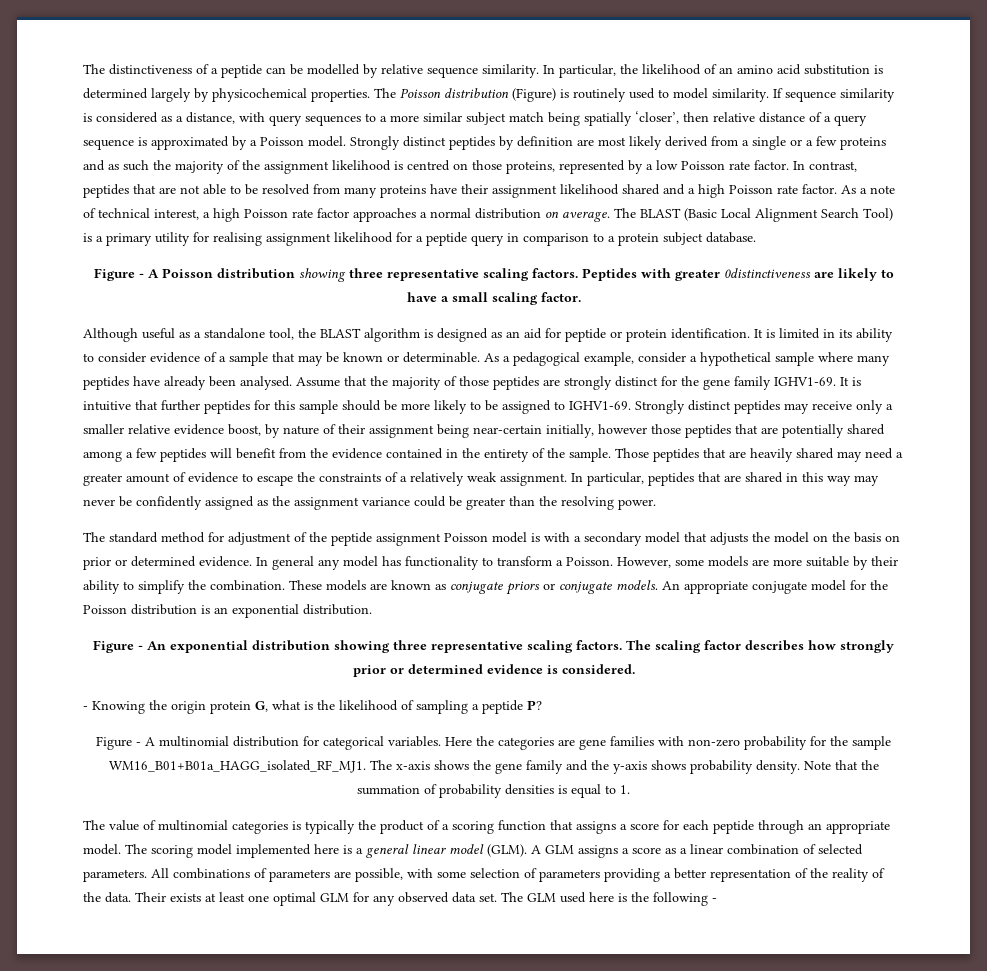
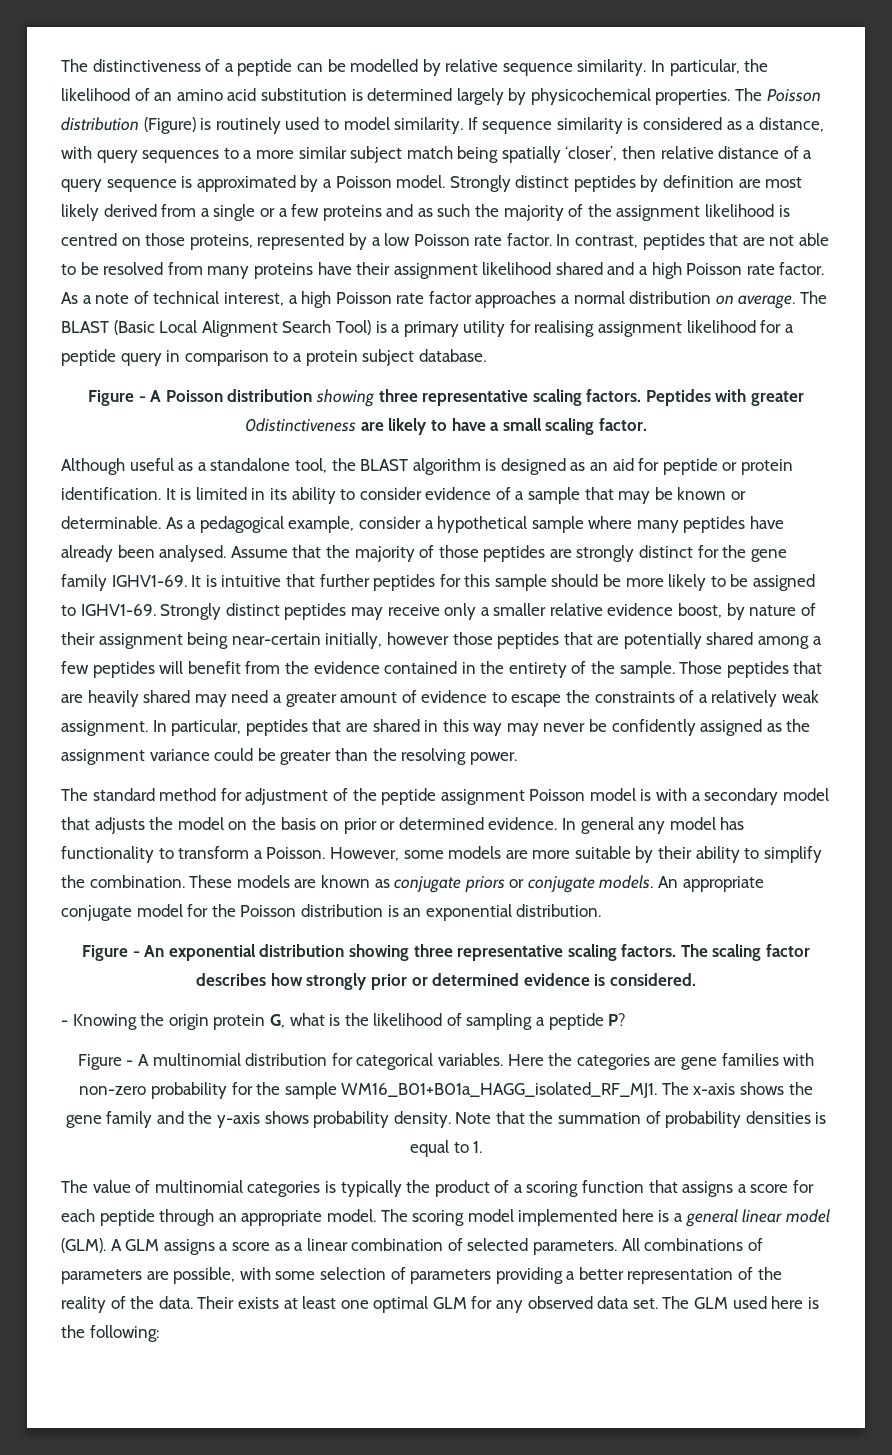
[653,892,717,906] following - -> [89,1325,159,1342] following:

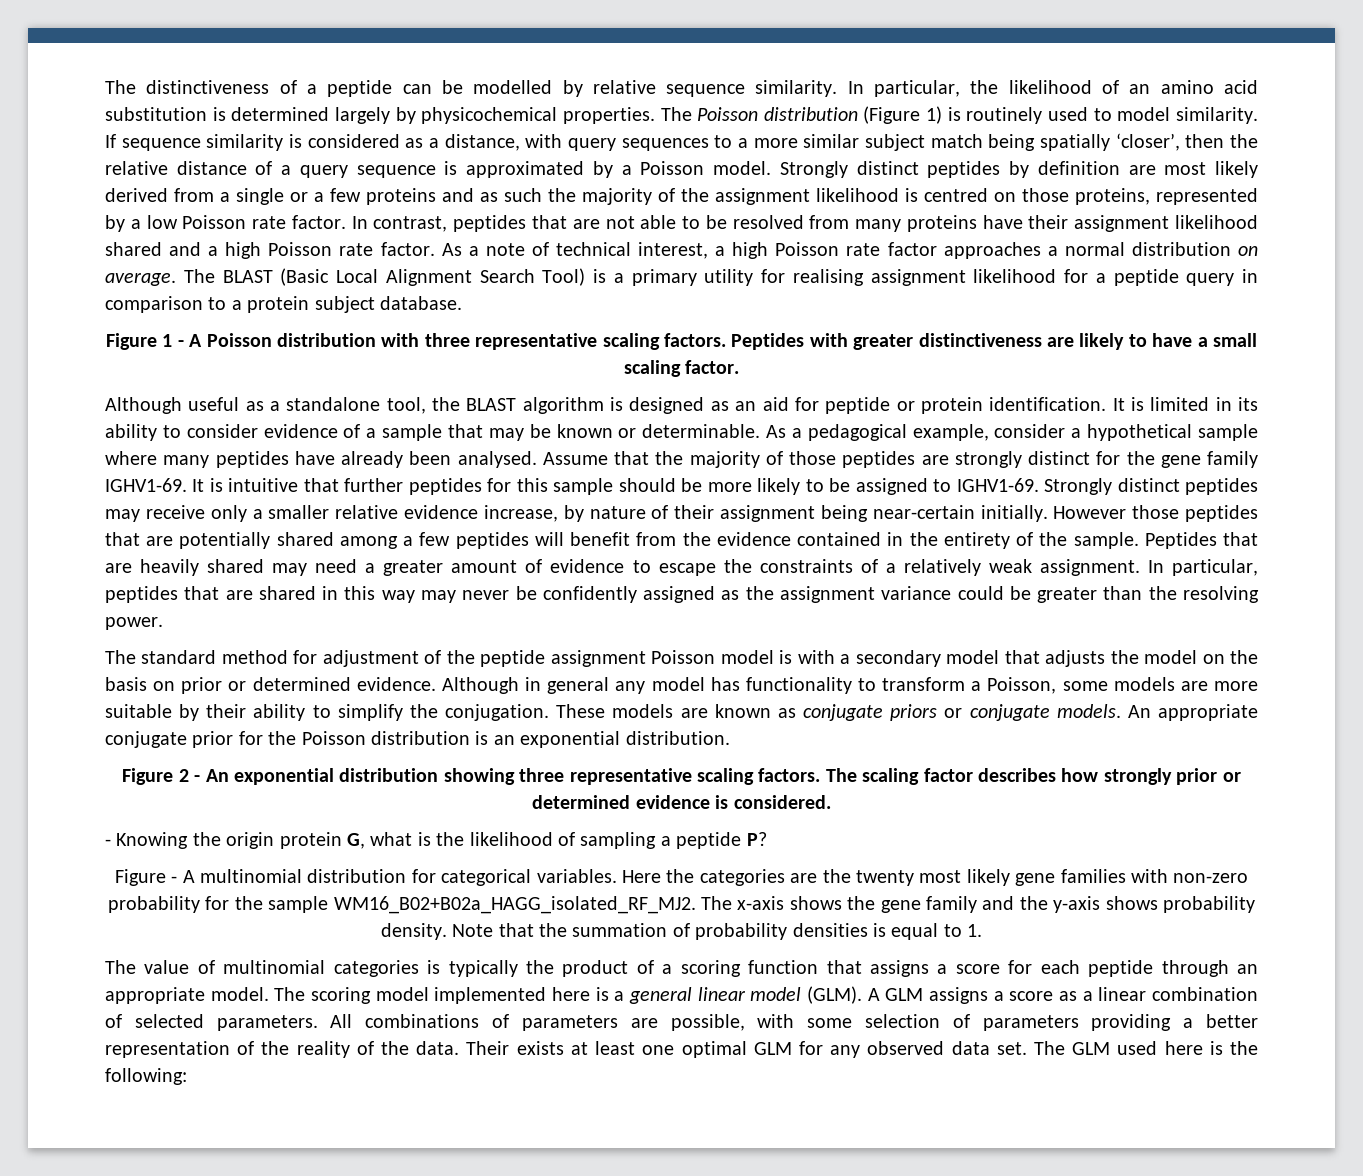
[143,117,196,134] (Figure) -> [863,106,943,124] (Figure 1)
(657, 152) none -> [1230,134,1258,148] the
(134, 398) none -> [162,334,173,347] 1
[315,389,375,407] showing -> [381,333,420,347] with
[245,418,357,432] 0distinctiveness -> [918,333,1042,347] distinctiveness
[678,603,723,618] boost, -> [483,505,558,522] increase,
[325,632,449,649] initially, however -> [980,505,1127,522] initially. However
[679,661,789,678] Those peptides -> [1144,532,1217,549] Peptides
[562,818,577,830] In -> [441,677,542,694] Although in
[266,847,399,861] Poisson. However, -> [987,677,1057,694] Poisson,
[89,875,185,888] combination. -> [445,704,550,721] conjugation.
[136,904,183,917] model -> [192,731,234,748] prior
(128, 953) none -> [178,769,189,782] 2
(677, 1061) none -> [822,869,1010,886] the twenty most likely
[341,1082,658,1098] WM16_B01+B01a_HAGG_isolated_RF_MJ1. -> [333,896,696,914] WM16_B02+B02a_HAGG_isolated_RF_MJ2.

